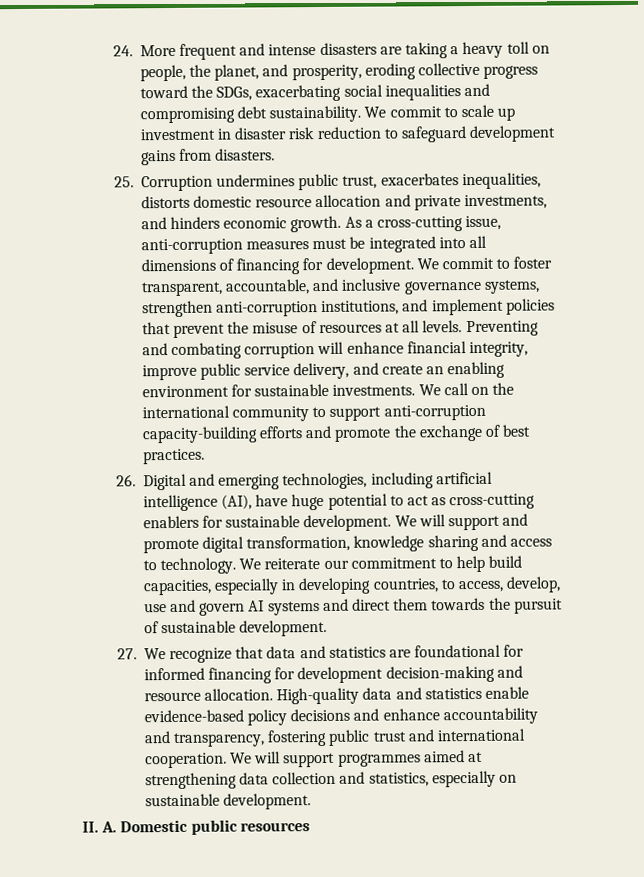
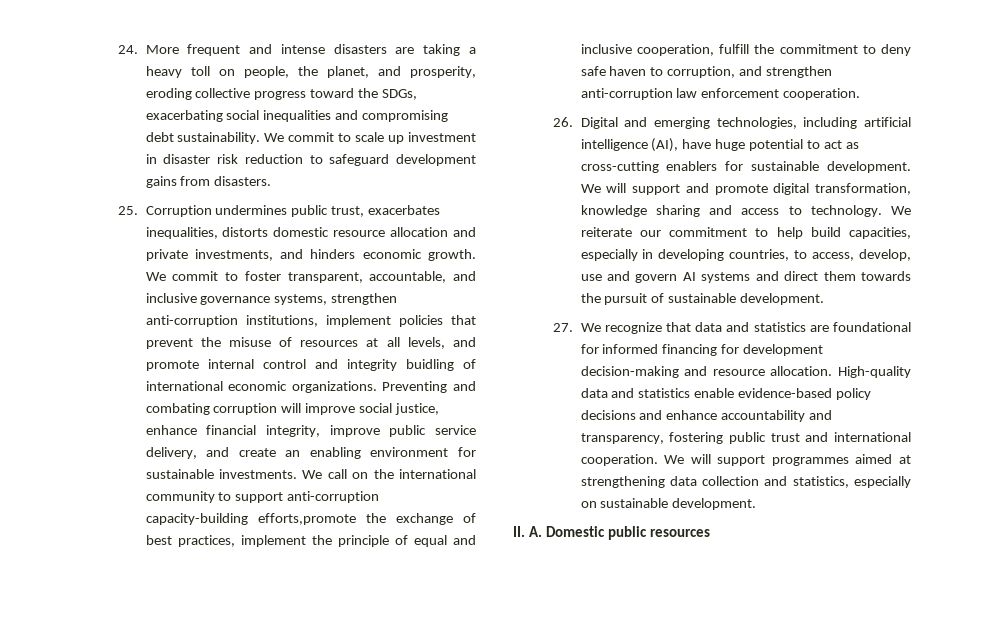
[344,215,502,232] [140,235,487,255] [140,257,414,275] As a cross-cutting issue, anti-corruption measures must be integrated into all dimensions of financing for development. -> (476, 255) none
[402,299,429,312] and -> (318, 321) none
[422,320,463,333] levels. -> [407,337,476,349] [145,359,477,371] [145,381,377,393] levels, and promote internal control and integrity buidling of international economic organizations.
(345, 348) none -> [305,403,440,415] improve social justice,
[259,425,392,442] efforts and promote -> [257,513,356,525] efforts,promote
[142,448,205,465] practices. -> [177,535,476,547] [580,44,911,56] [580,66,833,78] [580,88,861,100] practices, implement the principle of equal and inclusive cooperation, fulfill the commitment to deny safe haven to corruption, and strengthen anti-corruption law enforcement cooperation.

